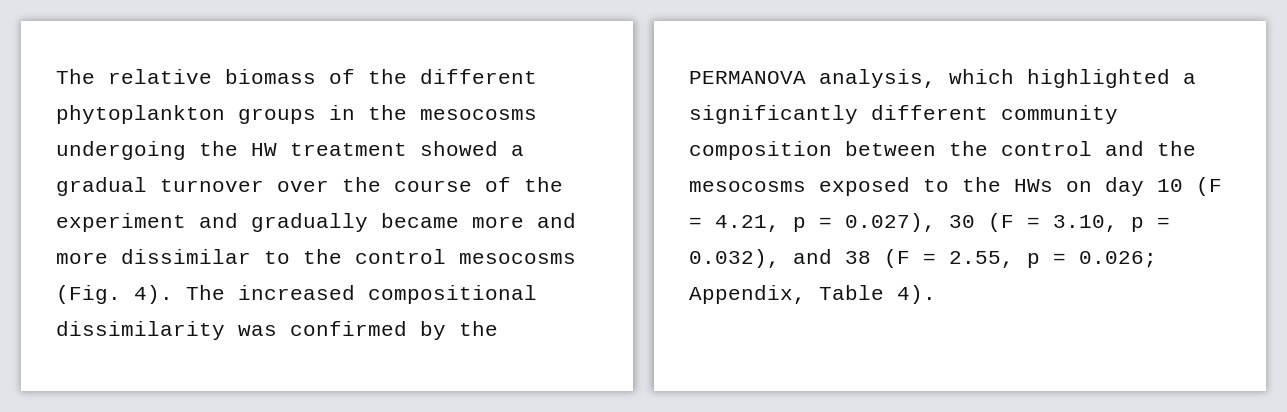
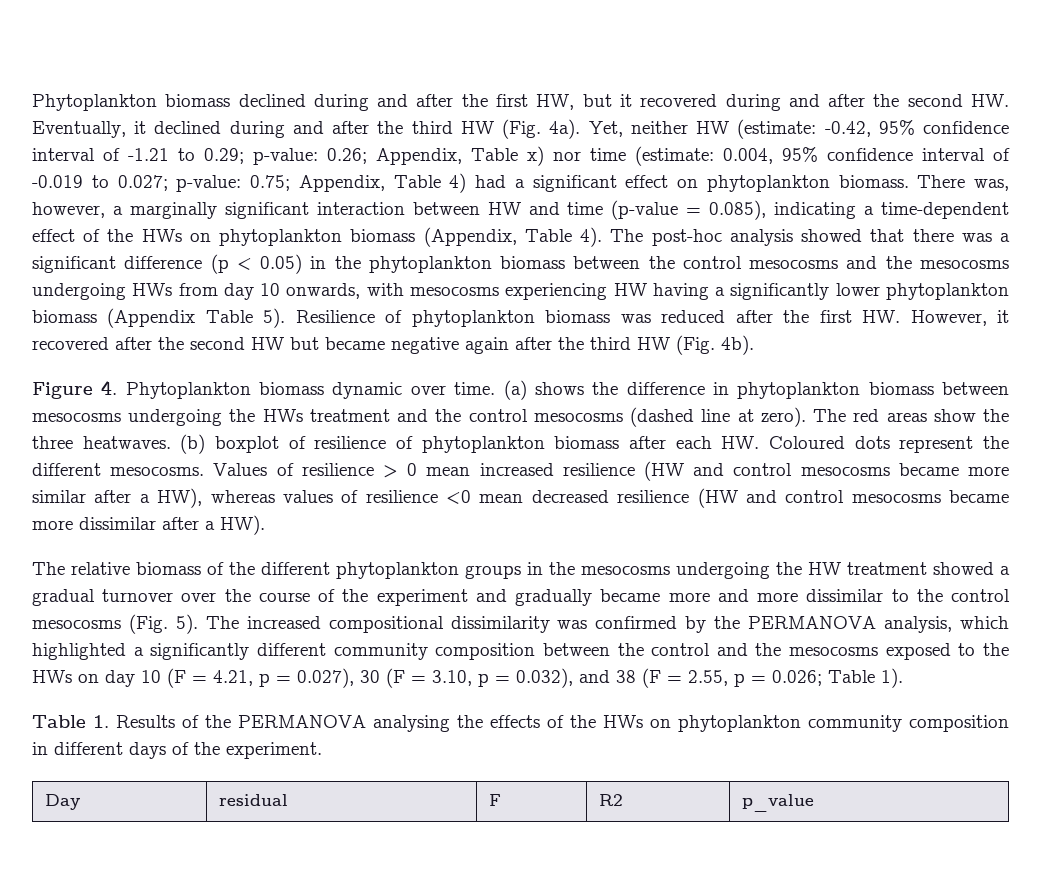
(56, 76) none -> [32,94,1009,111] [32,119,1010,139] [32,146,1010,166] [32,173,1009,193] [32,200,1010,220] [32,227,1011,247] [32,254,1009,274] [32,283,1010,300] [32,308,1010,328] [32,335,754,355] [32,380,1009,400] [32,407,1010,427] [32,434,1009,454] [32,461,1010,481] [32,488,1009,508] [32,515,265,535] Phytoplankton biomass declined during and after the first HW, but it recovered during and after the second HW. Eventually, it declined during and after the third HW (Fig. 4a). Yet, neither HW (estimate: -0.42, 95% confidence interval of -1.21 to 0.29; p-value: 0.26; Appendix, Table x) nor time (estimate: 0.004, 95% confidence interval of -0.019 to 0.027; p-value: 0.75; Appendix, Table 4) had a significant effect on phytoplankton biomass. There was, however, a marginally significant interaction between HW and time (p-value = 0.085), indicating a time-dependent effect of the HWs on phytoplankton biomass (Appendix, Table 4). The post-hoc analysis showed that there was a significant difference (p < 0.05) in the phytoplankton biomass between the control mesocosms and the mesocosms undergoing HWs from day 10 onwards, with mesocosms experiencing HW having a significantly lower phytoplankton biomass (Appendix Table 5). Resilience of phytoplankton biomass was reduced after the first HW. However, it recovered after the second HW but became negative again after the third HW (Fig. 4b). // Figure 4. Phytoplankton biomass dynamic over time. (a) shows the difference in phytoplankton biomass between mesocosms undergoing the HWs treatment and the control mesocosms (dashed line at zero). The red areas show the three heatwaves. (b) boxplot of resilience of phytoplankton biomass after each HW. Coloured dots represent the different mesocosms. Values of resilience > 0 mean increased resilience (HW and control mesocosms became more similar after a HW), whereas values of resilience <0 mean decreased resilience (HW and control mesocosms became more dissimilar after a HW). //
[134,285,173,304] 4). -> [175,614,198,634] 5).
[689,285,936,304] Appendix, Table 4). -> [828,668,903,688] [32,715,1009,732] [32,742,322,759] [45,794,81,810] [219,794,289,806] [489,794,502,806] [599,794,624,806] [742,794,815,812] Table 1). // Table 1. Results of the PERMANOVA analysing the effects of the HWs on phytoplankton community composition in different days of the experiment. // Day | residual | F | R2 | p_value

